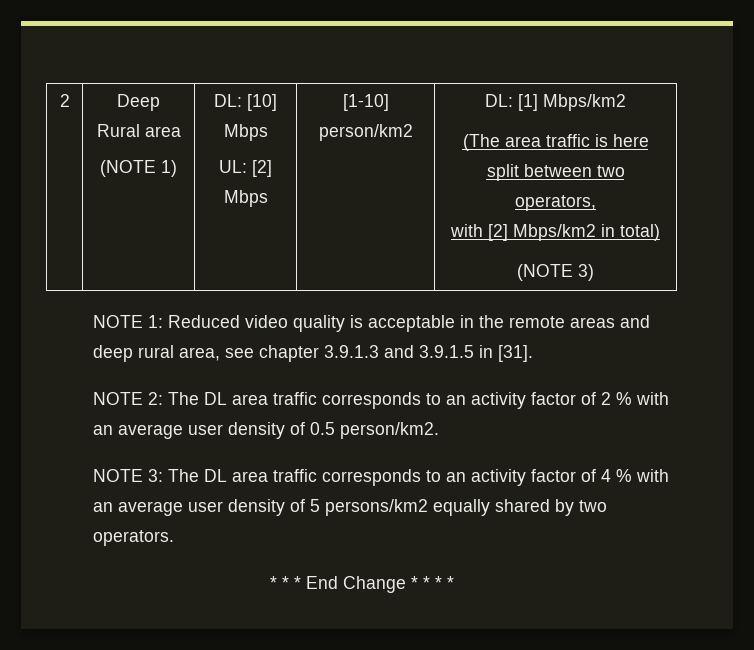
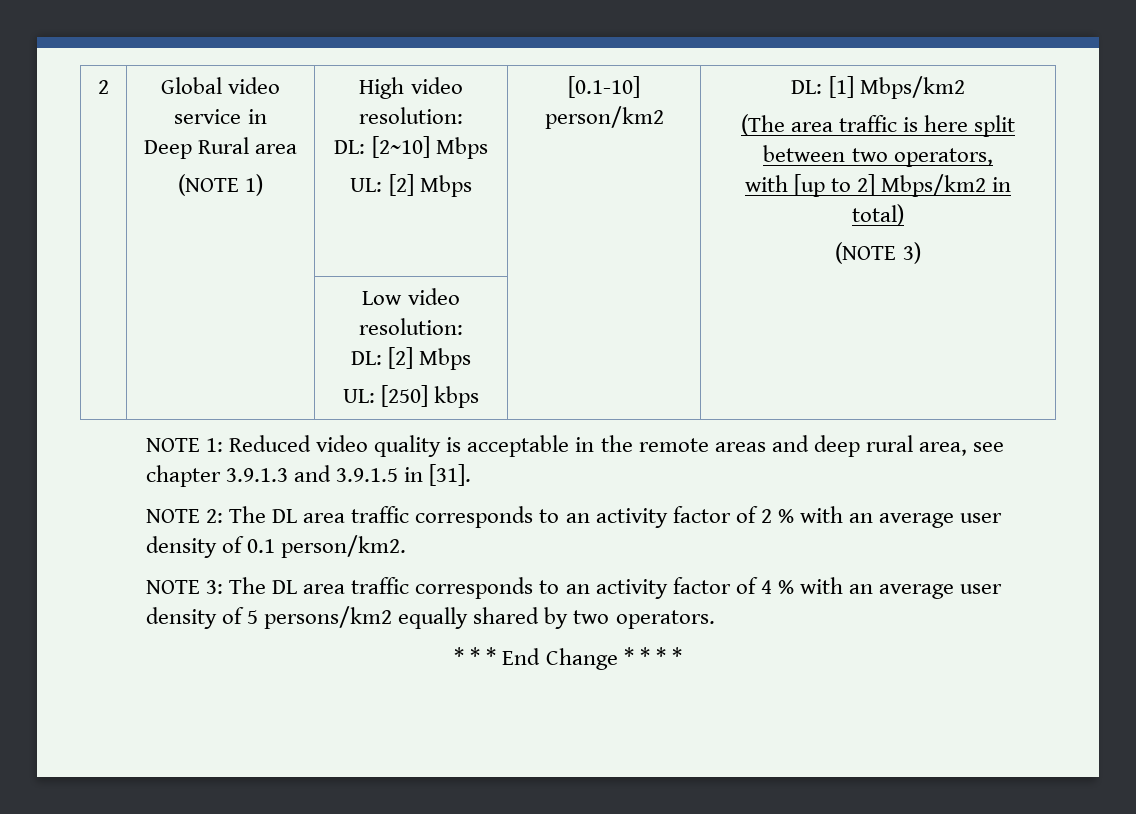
(70, 100) none -> [160,77,281,94] [174,109,267,124] Global video service in //
[214,94,277,111] DL: [10] -> [359,77,463,99] [359,107,463,124] [334,136,430,158] High video resolution: // DL: [2~10]
[342,94,389,111] [1-10] -> [568,76,640,98] [0.1-10]
[488,224,508,241] [2] -> [793,174,876,197] [up to 2]
(594, 272) none -> [362,288,460,305] [359,318,463,335] [350,347,472,370] [342,385,480,408] // | | Low video resolution: // DL: [2] Mbps // UL: [250] kbps | |
[309,422,335,435] 0.5 -> [247,539,276,553] 0.1

